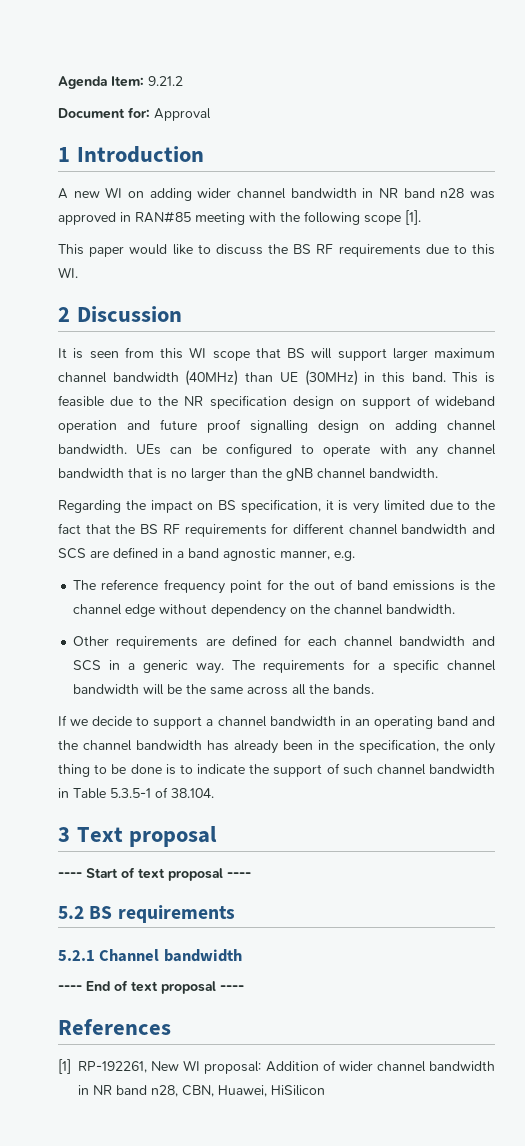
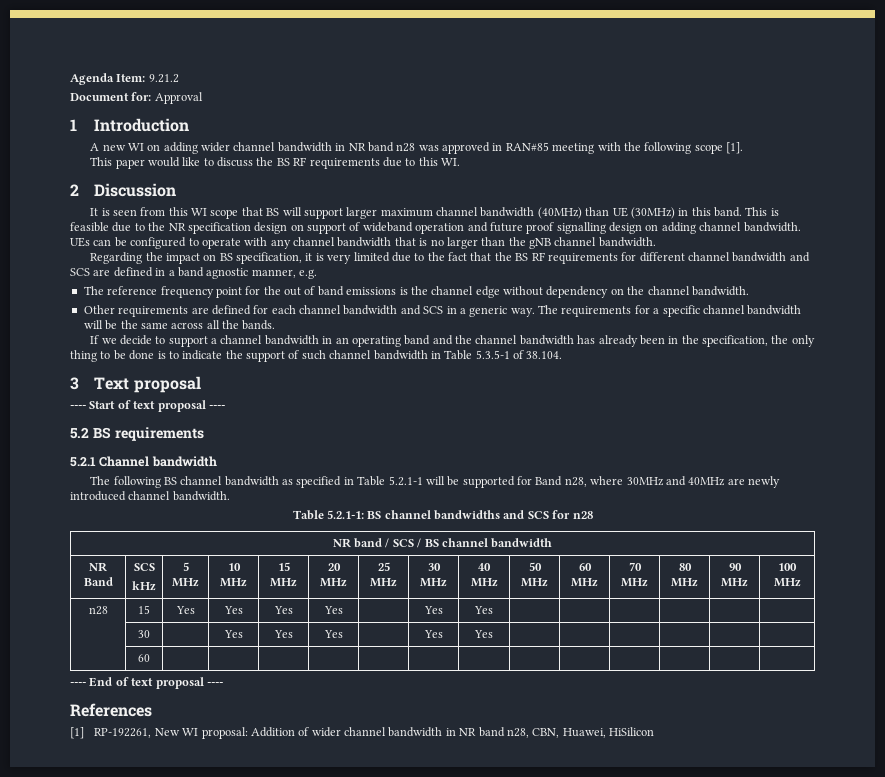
(242, 955) none -> [90,476,781,488] [70,491,230,501] [292,510,593,520] [332,538,553,548] [89,562,107,572] [83,577,113,586] [133,563,155,571] [132,581,156,591] [182,562,189,571] [172,578,199,587] [227,563,241,571] [220,578,247,587] [277,562,290,571] [270,578,297,587] [327,563,341,571] [320,578,347,587] [377,562,390,571] [370,578,397,587] [427,563,441,571] [420,578,447,587] [478,563,491,571] [470,578,498,587] [528,562,542,571] [521,578,548,587] [578,563,592,571] [571,578,598,587] [628,562,642,571] [621,578,648,587] [678,563,692,571] [671,578,698,587] [728,563,742,571] [721,578,748,587] [778,563,797,571] [773,578,801,587] [88,606,108,615] [138,605,150,614] [175,606,195,614] [223,606,243,614] [273,606,293,614] [323,606,343,614] [423,606,443,614] [474,606,493,614] [138,630,150,638] [223,630,243,638] [273,630,293,638] [323,630,343,638] [423,630,443,638] [474,630,493,638] [138,654,150,662] // The following BS channel bandwidth as specified in Table 5.2.1-1 will be supported for Band n28, where 30MHz and 40MHz are newly introduced channel bandwidth. // Table 5.2.1-1: BS channel bandwidths and SCS for n28 // NR band / SCS / BS channel bandwidth // NR Band | SCS // kHz | 5 MHz | 10 MHz | 15 MHz | 20 MHz | 25 MHz | 30 MHz | 40 MHz | 50 MHz | 60 MHz | 70 MHz | 80 MHz | 90 MHz | 100 MHz // n28 | 15 | Yes | Yes | Yes | Yes | | Yes | Yes | | | | | | // | 30 | | Yes | Yes | Yes | | Yes | Yes | | | | | | // | 60 | | | | | | | | | | | | |

